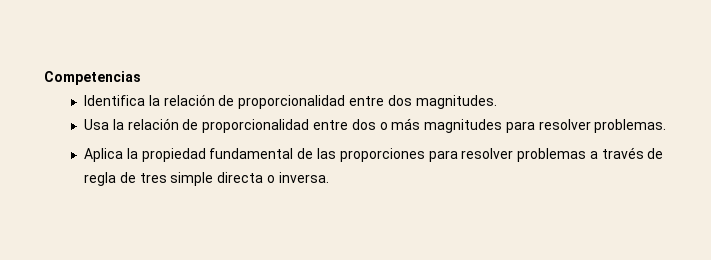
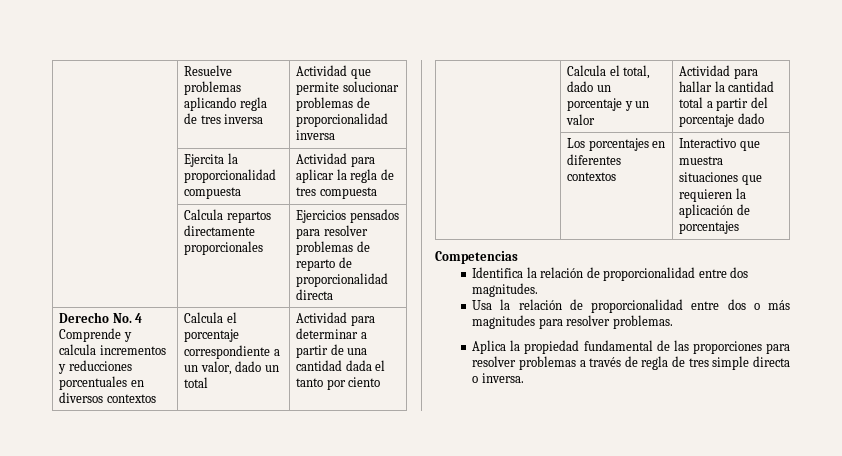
(44, 78) none -> [184,65,233,76] [184,81,242,95] [184,97,267,111] [184,113,264,124] [296,65,371,79] [296,81,399,95] [296,97,370,111] [296,113,389,127] [296,130,336,140] [184,153,238,167] [184,169,277,183] [184,187,242,199] [296,153,375,167] [296,169,394,183] [296,187,377,199] [184,209,271,223] [184,225,256,236] [184,241,264,255] [296,209,399,223] [296,225,368,239] [296,241,370,255] [296,257,352,271] [296,273,389,287] [296,289,334,300] [59,312,143,323] [59,328,132,342] [59,344,166,355] [58,360,132,374] [59,376,144,390] [59,392,156,403] [184,312,237,323] [184,329,240,342] [184,345,280,359] [184,361,279,375] [184,377,209,388] [296,312,375,326] [296,328,367,339] [296,344,368,358] [296,360,386,371] [296,377,381,390] [567,65,651,79] [567,81,611,92] [567,98,650,111] [566,114,596,125] [679,65,758,79] [679,81,775,92] [679,97,768,111] [679,113,764,127] [567,138,666,151] [567,154,622,165] [567,172,617,181] [679,138,760,151] [679,156,724,165] [679,172,762,185] [679,188,746,202] [679,204,750,218] [679,221,740,234] | Resuelve problemas aplicando regla de tres inversa | Actividad que permite solucionar problemas de proporcionalidad inversa // | Ejercita la proporcionalidad compuesta | Actividad para aplicar la regla de tres compuesta // | Calcula repartos directamente proporcionales | Ejercicios pensados para resolver problemas de reparto de proporcionalidad directa // Derecho No. 4 Comprende y calcula incrementos y reducciones porcentuales en diversos contextos | Calcula el porcentaje correspondiente a un valor, dado un total | Actividad para determinar a partir de una cantidad dada el tanto por ciento // | Calcula el total, dado un porcentaje y un valor | Actividad para hallar la cantidad total a partir del porcentaje dado // | Los porcentajes en diferentes contextos | Interactivo que muestra situaciones que requieren la aplicación de porcentajes //

